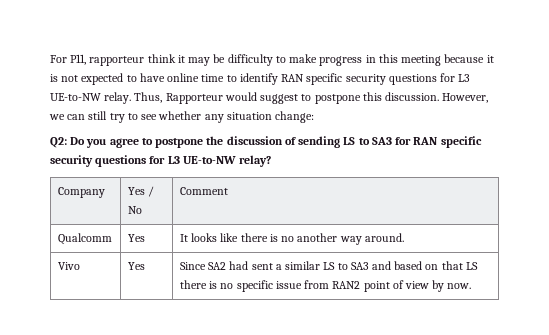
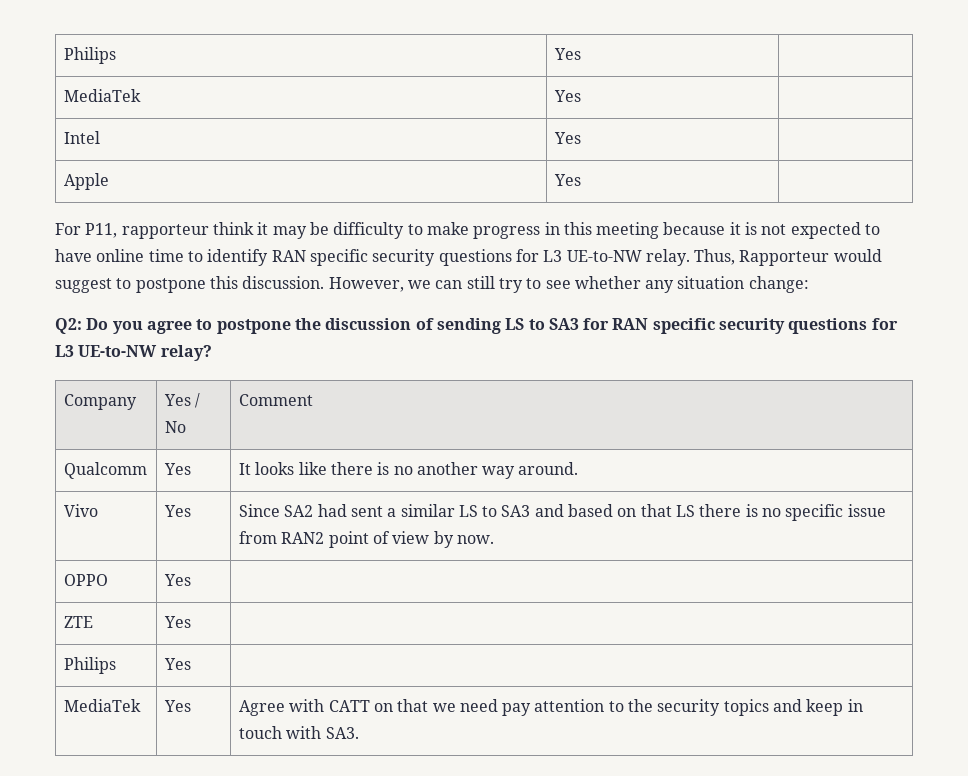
(50, 59) none -> [63,47,116,64] [553,48,581,60] [63,89,141,102] [553,90,581,102] [63,131,100,144] [553,132,581,144] [63,173,109,190] [553,174,581,186] Philips | Yes | // MediaTek | Yes | // Intel | Yes | // Apple | Yes | //
(472, 286) none -> [63,574,108,586] [163,574,191,586] [63,616,93,628] [163,616,191,628] [63,657,116,674] [163,658,191,670] [63,699,141,712] [163,700,191,712] [238,699,863,716] [238,726,359,739] // OPPO | Yes | // ZTE | Yes | // Philips | Yes | // MediaTek | Yes | Agree with CATT on that we need pay attention to the security topics and keep in touch with SA3.

